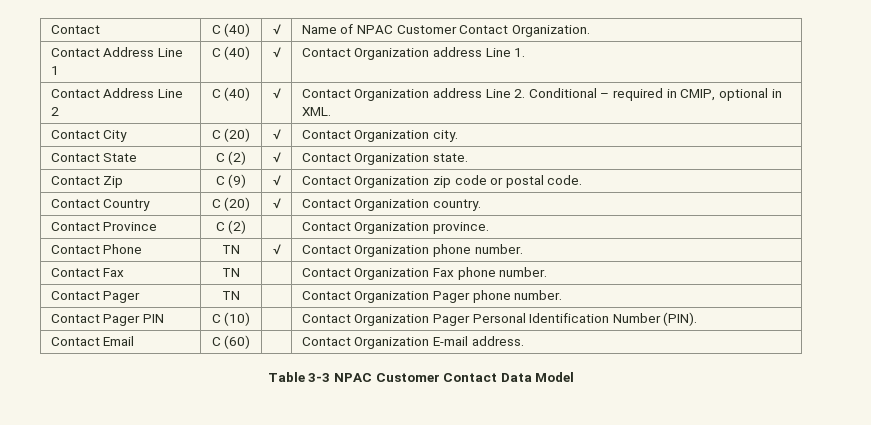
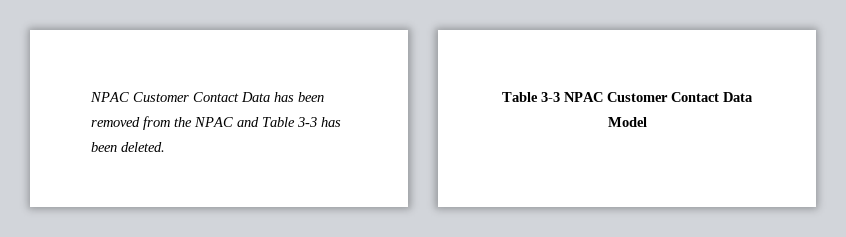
[50,25,100,34] [211,23,251,37] [272,24,281,35] [301,24,590,37] [50,47,183,57] [50,66,59,75] [211,46,251,60] [272,47,281,58] [301,47,526,60] [50,88,183,98] [50,107,59,116] [211,87,251,101] [272,88,281,99] [301,88,782,101] [301,107,331,116] [50,130,128,142] [211,128,251,142] [272,129,281,140] [301,130,458,142] [50,153,138,162] [215,151,247,165] [272,152,281,163] [301,153,468,165] [50,176,124,188] [215,174,247,188] [272,175,281,186] [301,175,583,188] [50,199,151,211] [211,197,251,211] [272,198,281,209] [301,199,481,211] [50,222,158,231] [215,220,247,234] [301,222,489,234] [50,244,143,254] [222,245,240,254] [272,244,281,255] [301,244,523,257] [50,268,125,277] [222,268,240,277] [301,267,548,280] [50,291,141,303] [222,291,240,300] [301,290,563,303] [50,314,164,326] [211,312,251,326] [301,312,698,326] [50,336,135,346] [211,335,251,349] [301,336,524,349] Contact | C (40) | √ | Name of NPAC Customer Contact Organization. // Contact Address Line 1 | C (40) | √ | Contact Organization address Line 1. // Contact Address Line 2 | C (40) | √ | Contact Organization address Line 2. Conditional – required in CMIP, optional in XML. // Contact City | C (20) | √ | Contact Organization city. // Contact State | C (2) | √ | Contact Organization state. // Contact Zip | C (9) | √ | Contact Organization zip code or postal code. // Contact Country | C (20) | √ | Contact Organization country. // Contact Province | C (2) | | Contact Organization province. // Contact Phone | TN | √ | Contact Organization phone number. // Contact Fax | TN | | Contact Organization Fax phone number. // Contact Pager | TN | | Contact Organization Pager phone number. // Contact Pager PIN | C (10) | | Contact Organization Pager Personal Identification Number (PIN). // Contact Email | C (60) | | Contact Organization E-mail address. -> [90,92,324,102] [91,116,341,130] [91,142,165,152] NPAC Customer Contact Data has been removed from the NPAC and Table 3-3 has been deleted.

